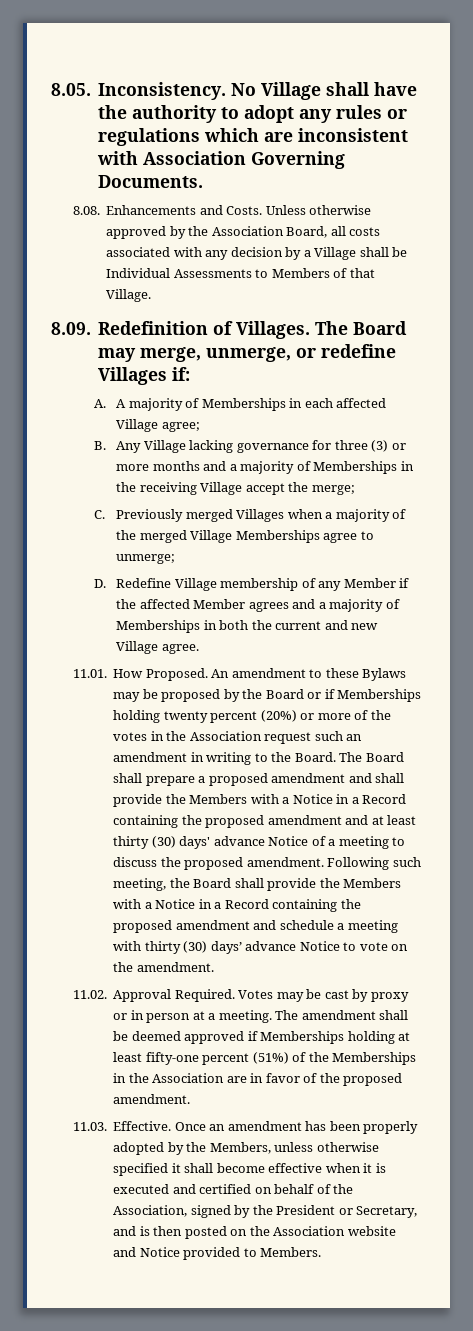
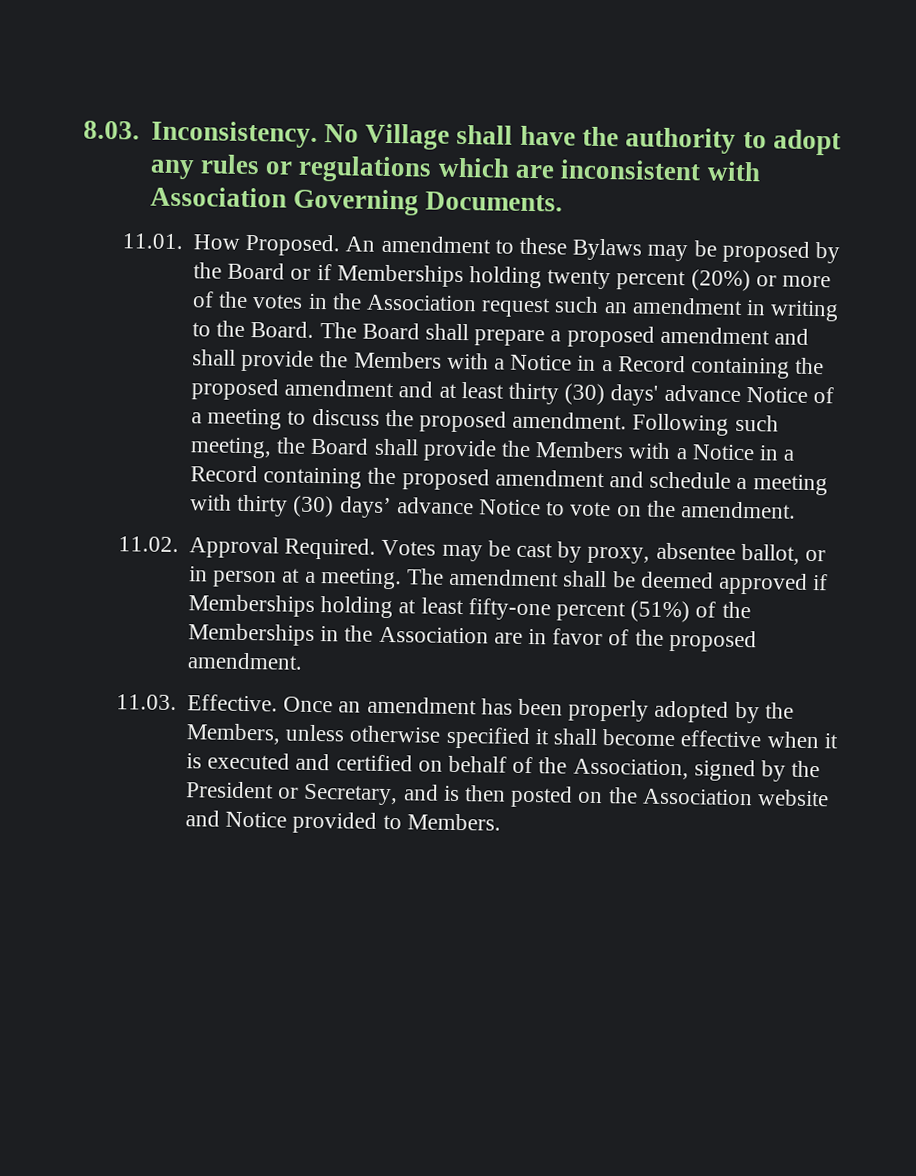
[51,83,91,96] 8.05. -> [83,120,140,140] 8.03.
[72,205,372,215] [106,226,381,239] [106,247,408,260] [106,268,375,278] [106,289,152,302] [51,321,407,339] [97,344,396,362] [97,367,190,385] [94,398,387,411] [116,419,200,432] [94,440,406,453] [116,461,414,474] [116,482,355,495] [94,509,407,522] [116,530,374,543] [116,554,176,564] [94,578,410,591] [116,599,400,612] [116,620,379,633] [116,641,199,654] // 8.08. Enhancements and Costs. Unless otherwise approved by the Association Board, all costs associated with any decision by a Village shall be Individual Assessments to Members of that Village. // 8.09. Redefinition of Villages. The Board may merge, unmerge, or redefine Villages if: // A. A majority of Memberships in each affected Village agree; // B. Any Village lacking governance for three (3) or more months and a majority of Memberships in the receiving Village accept the merge; // C. Previously merged Villages when a majority of the merged Village Memberships agree to unmerge; // D. Redefine Village membership of any Member if the affected Member agrees and a majority of Memberships in both the current and new Village agree. -> (564, 201) none
[370,992,409,1002] proxy -> [587,542,800,565] proxy, absentee ballot,

